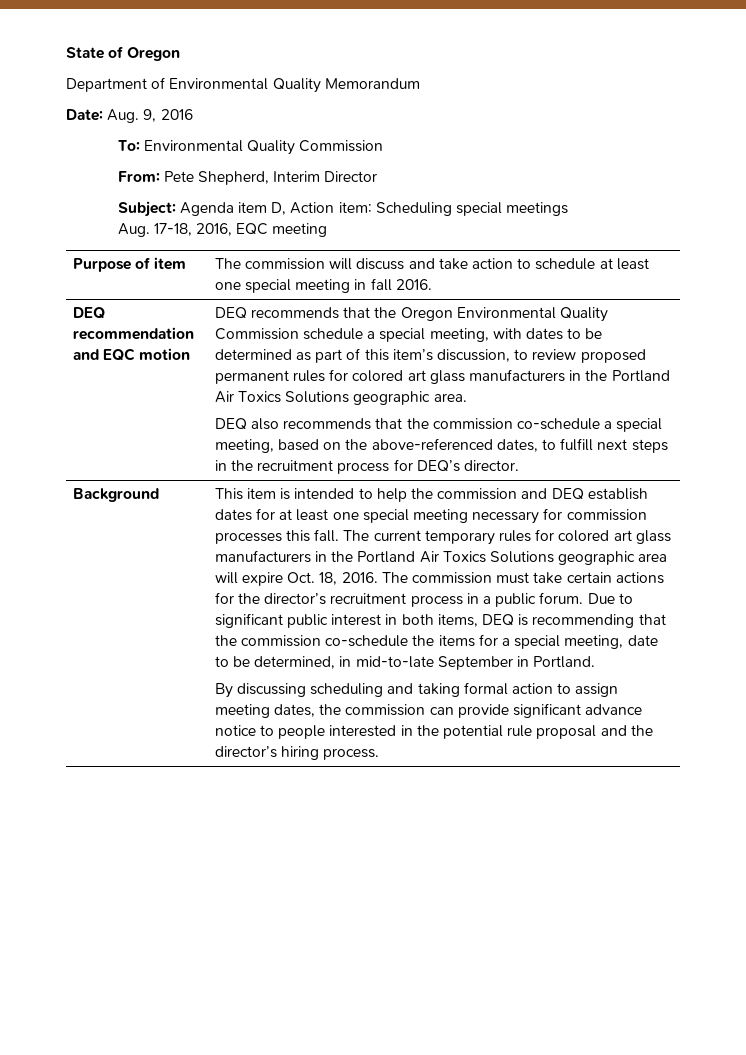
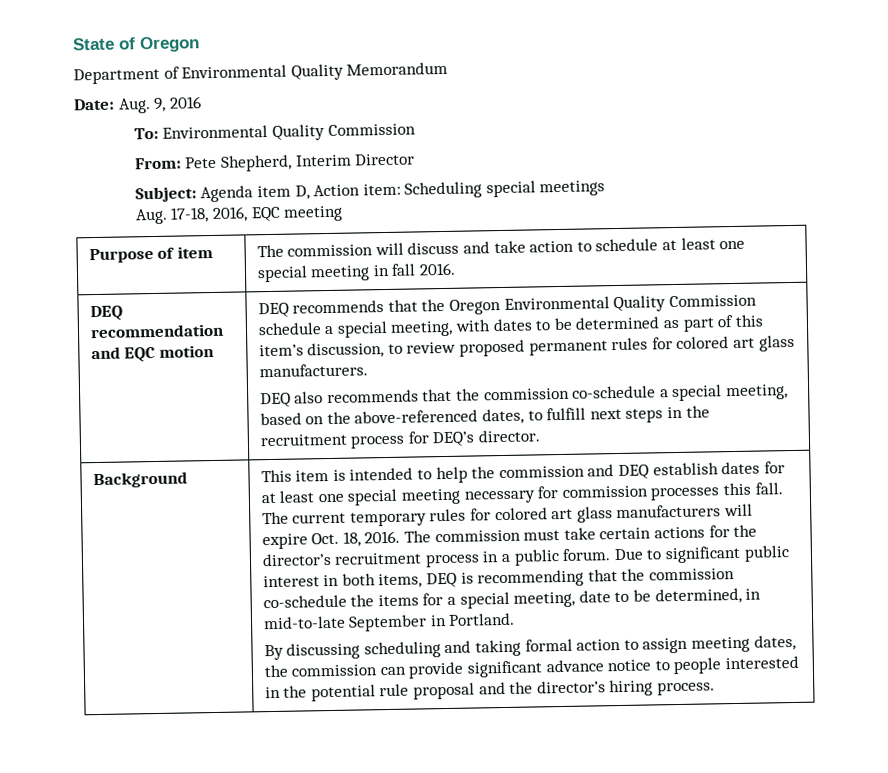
[469,369,670,382] [214,391,467,405] manufacturers in the Portland Air Toxics Solutions geographic area. -> [258,363,368,378] manufacturers.
[315,551,668,565] in the Portland Air Toxics Solutions geographic area -> (722, 511) none

